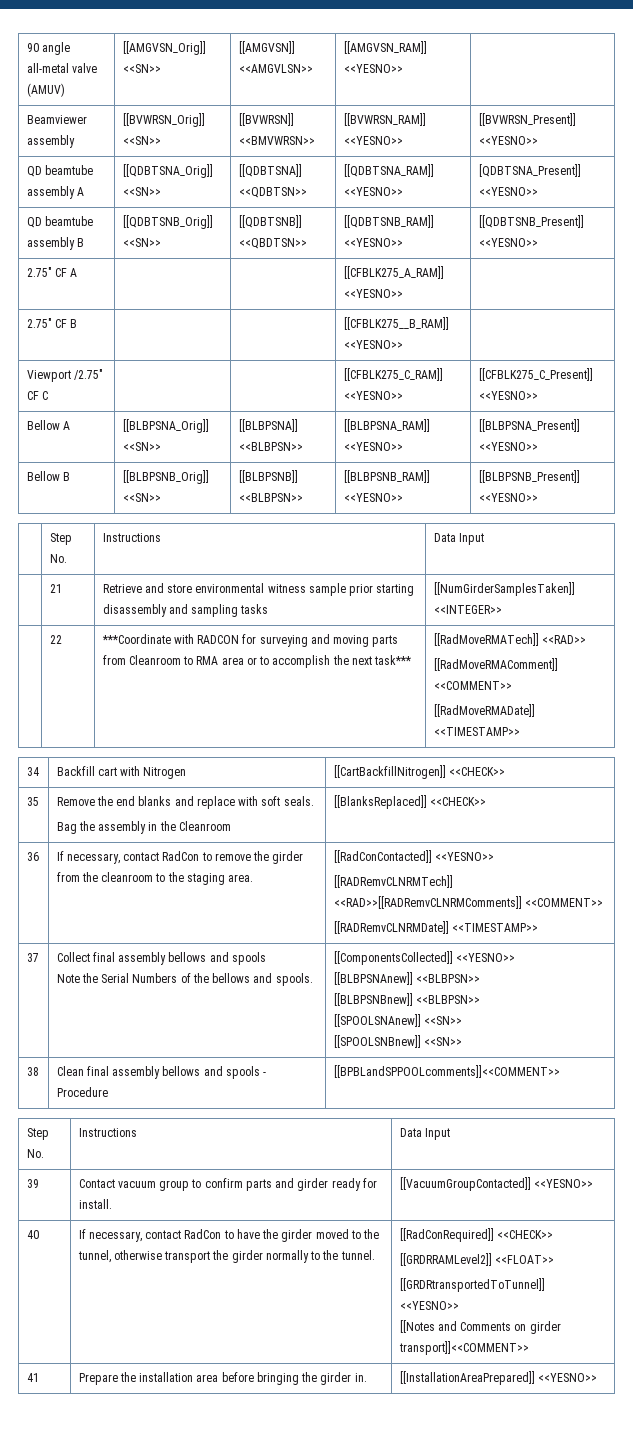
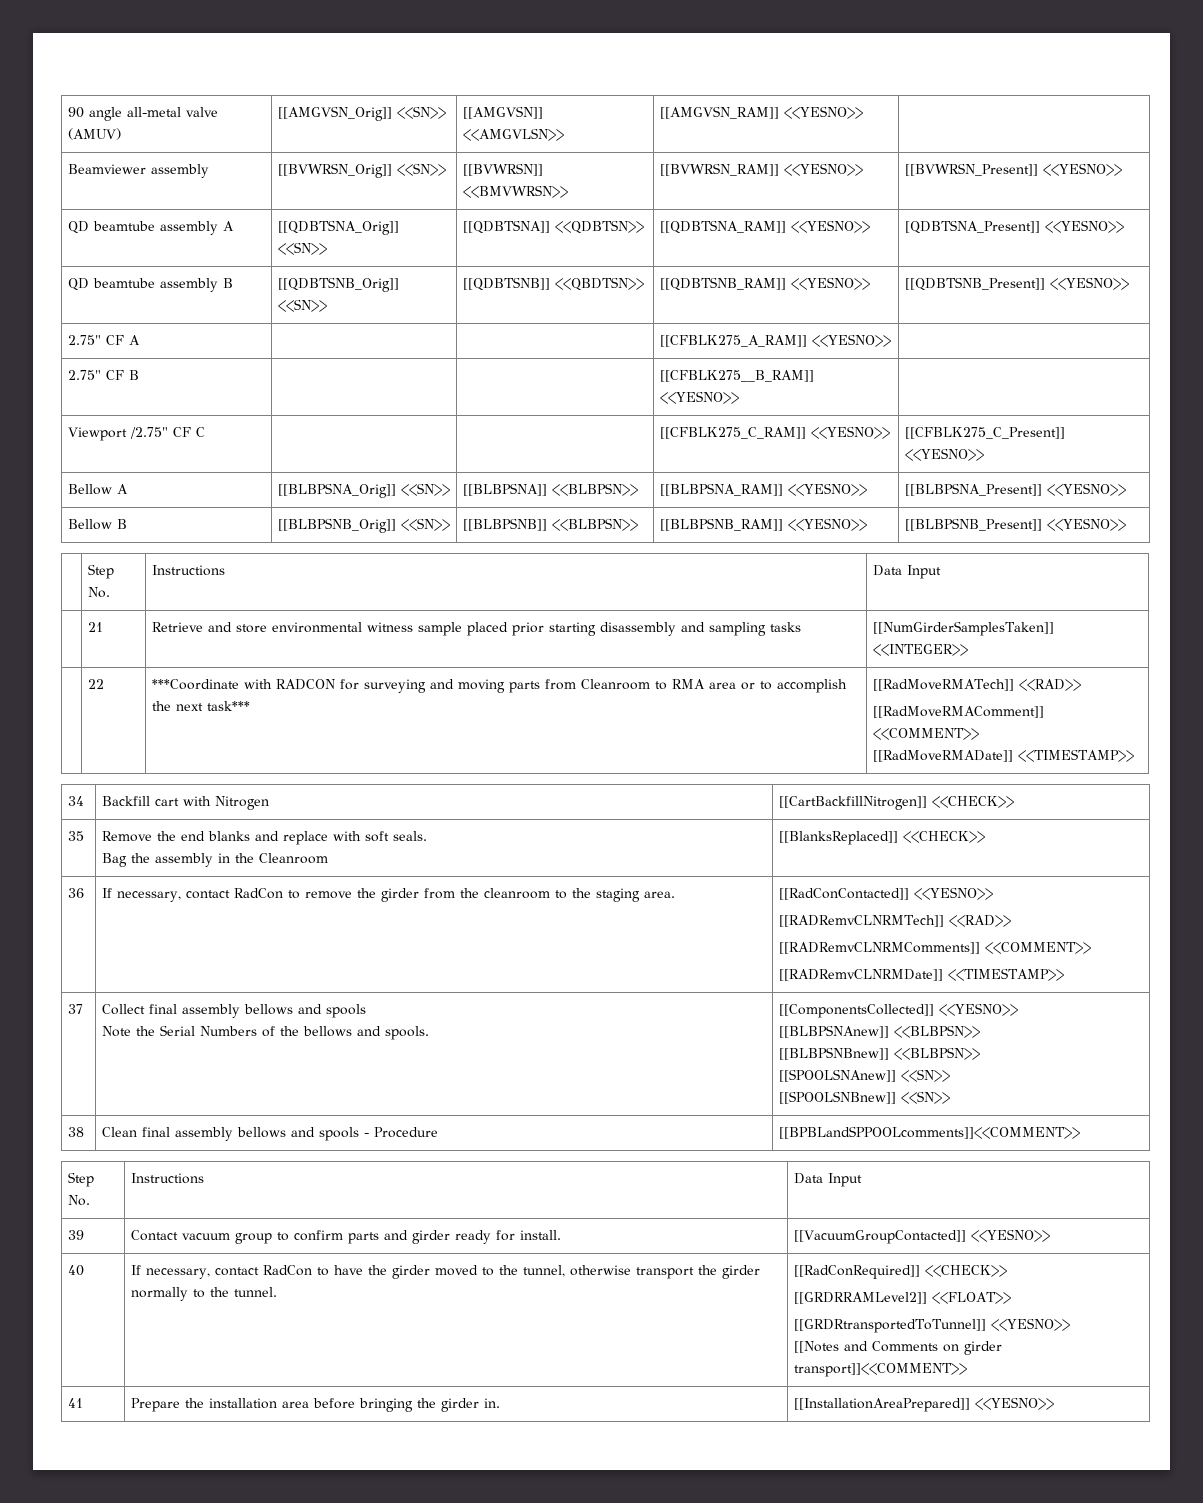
(346, 589) none -> [466,622,508,636] placed
[333,896,522,909] <<RAD>>[[RADRemvCLNRMComments]] -> [948,915,1011,927] [778,942,980,954] <<RAD>> // [[RADRemvCLNRMComments]]

